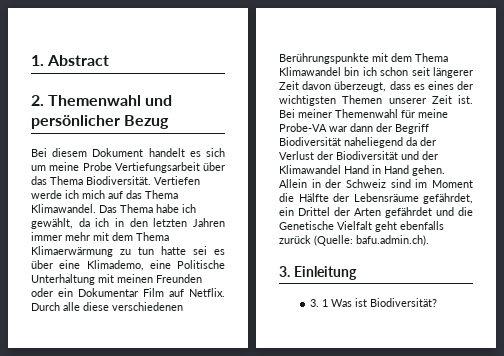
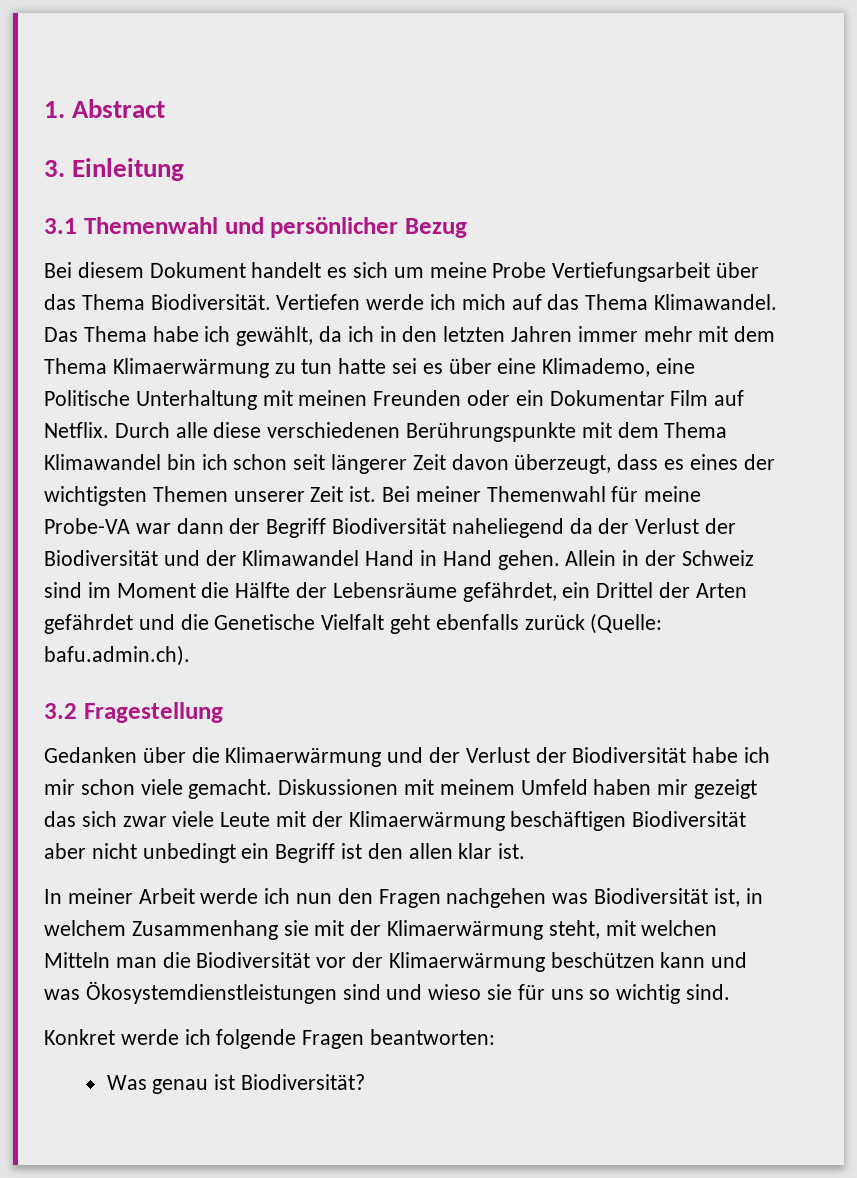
[31,95,44,106] 2. -> [44,158,185,181] [44,218,77,234] 3. Einleitung // 3.1
[279,266,357,280] [310,299,353,307] 3. Einleitung // 3. 1 Was -> [44,702,223,723] [44,747,771,767] [44,779,758,799] [44,811,747,831] [44,843,526,863] [44,888,763,908] [44,920,718,940] [44,952,748,972] [44,981,731,1004] [44,1029,496,1049] [106,1075,209,1094] 3.2 Fragestellung // Gedanken über die Klimaerwärmung und der Verlust der Biodiversität habe ich mir schon viele gemacht. Diskussionen mit meinem Umfeld haben mir gezeigt das sich zwar viele Leute mit der Klimaerwärmung beschäftigen Biodiversität aber nicht unbedingt ein Begriff ist den allen klar ist. // In meiner Arbeit werde ich nun den Fragen nachgehen was Biodiversität ist, in welchem Zusammenhang sie mit der Klimaerwärmung steht, mit welchen Mitteln man die Biodiversität vor der Klimaerwärmung beschützen kann und was Ökosystemdienstleistungen sind und wieso sie für uns so wichtig sind. // Konkret werde ich folgende Fragen beantworten: // Was genau

